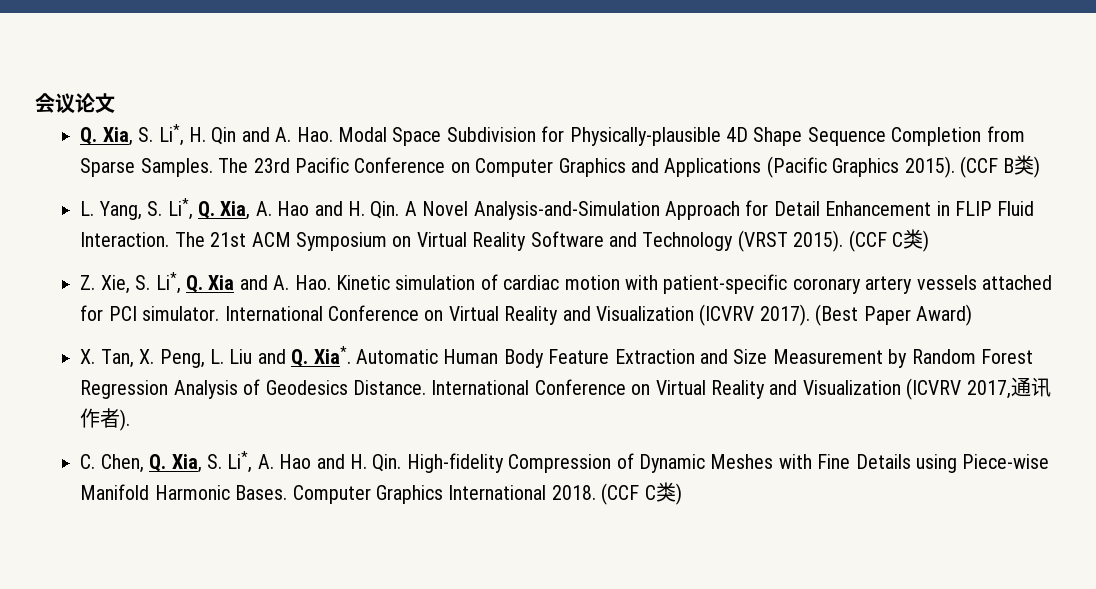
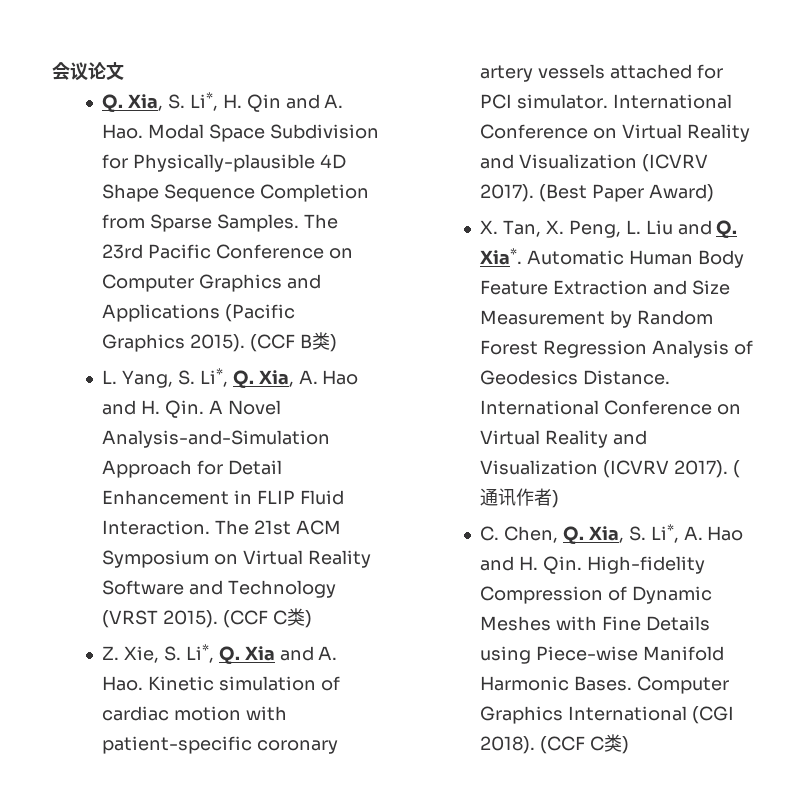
[966,380,1011,399] 2017, -> [674,460,740,478] 2017). (
[120,409,131,431] ). -> [552,490,560,508] )
[551,485,596,500] 2018. -> [692,706,735,724] [480,736,536,754] (CGI 2018).

